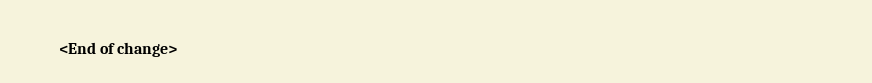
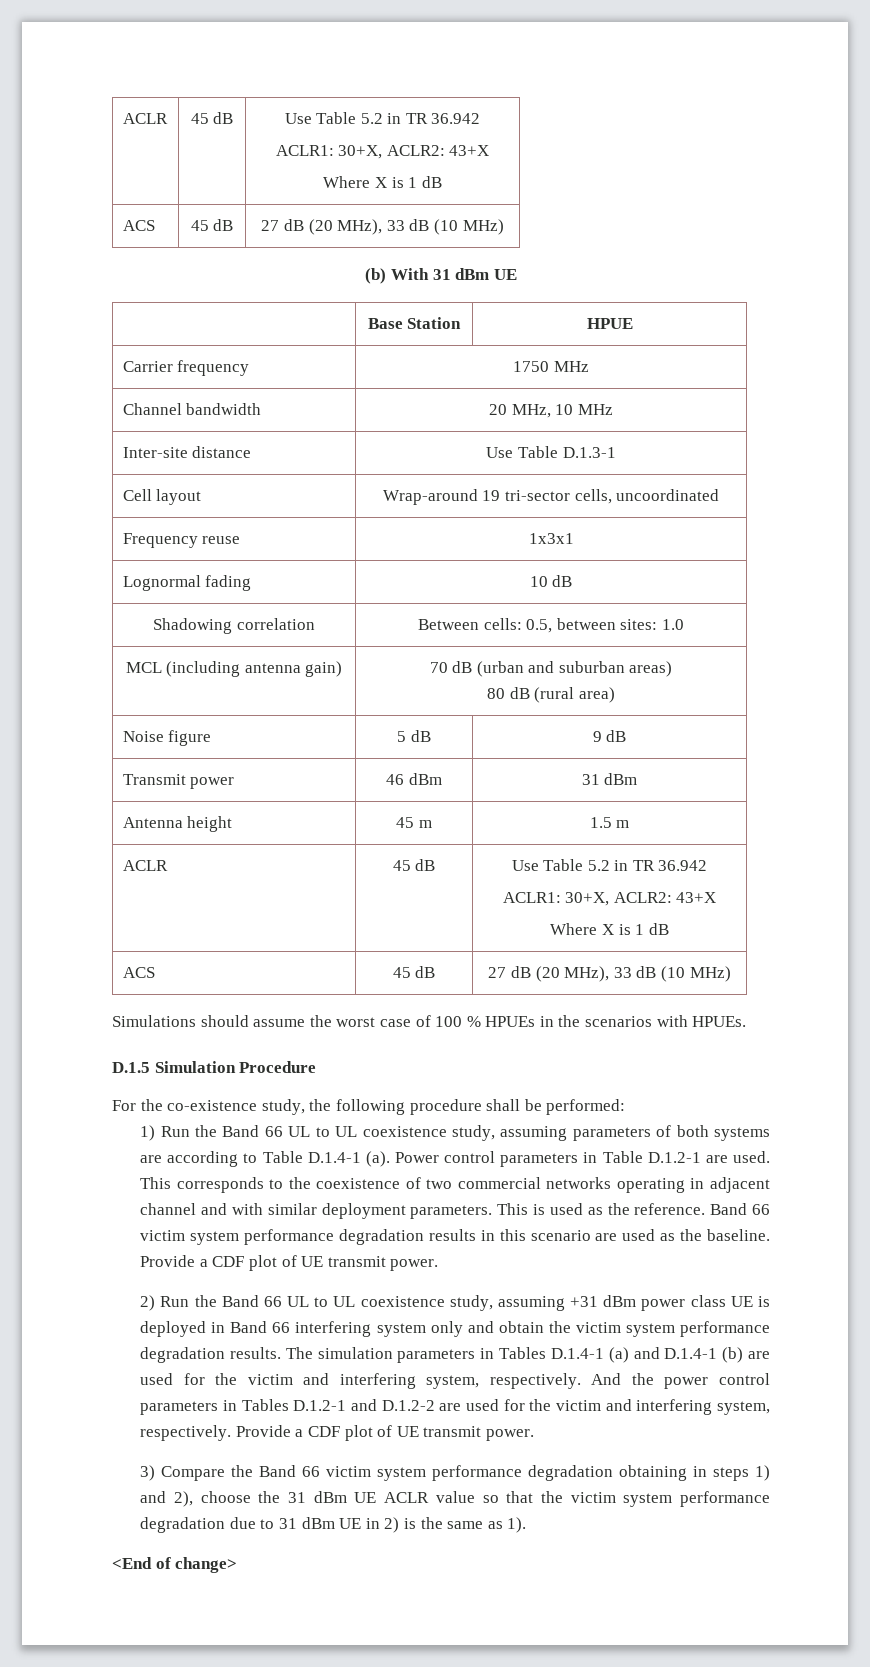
(59, 48) none -> [122,113,168,124] [190,112,234,124] [284,112,481,124] [275,145,490,159] [323,176,442,188] [122,220,155,231] [190,219,234,231] [261,219,504,235] [365,268,517,284] [367,317,462,329] [586,318,633,329] [122,360,250,376] [513,361,589,372] [122,403,262,415] [489,404,613,418] [122,446,252,458] [486,446,616,458] [122,489,202,505] [382,489,720,505] [122,533,241,548] [528,533,574,544] [122,575,252,591] [529,575,573,587] [153,618,315,634] [418,618,684,633] [125,661,343,677] [429,661,673,677] [487,687,615,703] [122,730,212,746] [397,730,431,742] [592,730,627,742] [122,774,235,789] [386,773,442,785] [581,773,638,785] [122,816,233,832] [396,817,432,828] [589,817,630,828] [122,860,168,871] [392,859,436,871] [511,859,708,871] [502,892,717,906] [550,923,669,935] [122,967,155,978] [392,966,436,978] [488,966,731,982] [112,1015,747,1027] [112,1061,317,1073] [112,1099,626,1115] [140,1125,770,1141] [140,1151,770,1167] [140,1177,770,1193] [140,1203,770,1219] [140,1229,770,1245] [140,1255,439,1271] [140,1295,771,1311] [140,1321,770,1337] [140,1347,770,1363] [140,1373,770,1389] [140,1399,770,1415] [140,1425,534,1441] [140,1465,770,1481] [140,1491,770,1507] [140,1517,527,1533] ACLR | 45 dB | Use Table 5.2 in TR 36.942 // ACLR1: 30+X, ACLR2: 43+X // Where X is 1 dB // ACS | 45 dB | 27 dB (20 MHz), 33 dB (10 MHz) // (b) With 31 dBm UE // | Base Station | HPUE // Carrier frequency | 1750 MHz // Channel bandwidth | 20 MHz, 10 MHz // Inter-site distance | Use Table D.1.3-1 // Cell layout | Wrap-around 19 tri-sector cells, uncoordinated // Frequency reuse | 1x3x1 // Lognormal fading | 10 dB // Shadowing correlation | Between cells: 0.5, between sites: 1.0 // MCL (including antenna gain) | 70 dB (urban and suburban areas) // 80 dB (rural area) // Noise figure | 5 dB | 9 dB // Transmit power | 46 dBm | 31 dBm // Antenna height | 45 m | 1.5 m // ACLR | 45 dB | Use Table 5.2 in TR 36.942 // ACLR1: 30+X, ACLR2: 43+X // Where X is 1 dB // ACS | 45 dB | 27 dB (20 MHz), 33 dB (10 MHz) // Simulations should assume the worst case of 100 % HPUEs in the scenarios with HPUEs. // D.1.5 Simulation Procedure // For the co-existence study, the following procedure shall be performed: // 1) Run the Band 66 UL to UL coexistence study, assuming parameters of both systems are according to Table D.1.4-1 (a). Power control parameters in Table D.1.2-1 are used. This corresponds to the coexistence of two commercial networks operating in adjacent channel and with similar deployment parameters. This is used as the reference. Band 66 victim system performance degradation results in this scenario are used as the baseline. Provide a CDF plot of UE transmit power. // 2) Run the Band 66 UL to UL coexistence study, assuming +31 dBm power class UE is deployed in Band 66 interfering system only and obtain the victim system performance degradation results. The simulation parameters in Tables D.1.4-1 (a) and D.1.4-1 (b) are used for the victim and interfering system, respectively. And the power control parameters in Tables D.1.2-1 and D.1.2-2 are used for the victim and interfering system, respectively. Provide a CDF plot of UE transmit power. // 3) Compare the Band 66 victim system performance degradation obtaining in steps 1) and 2), choose the 31 dBm UE ACLR value so that the victim system performance degradation due to 31 dBm UE in 2) is the same as 1). //

